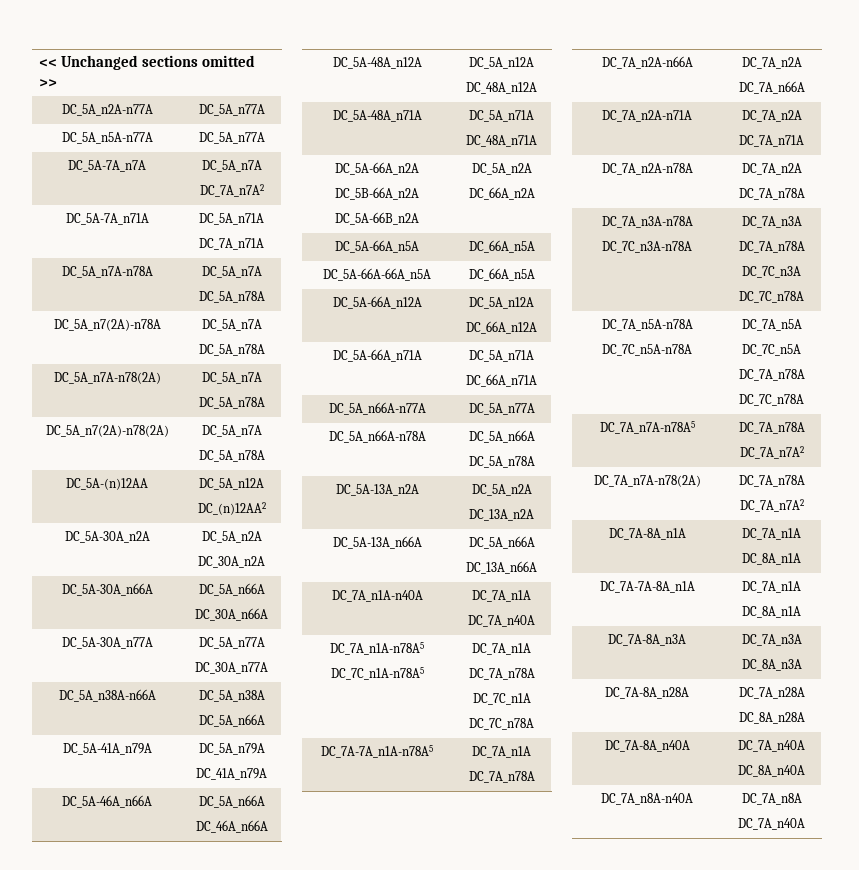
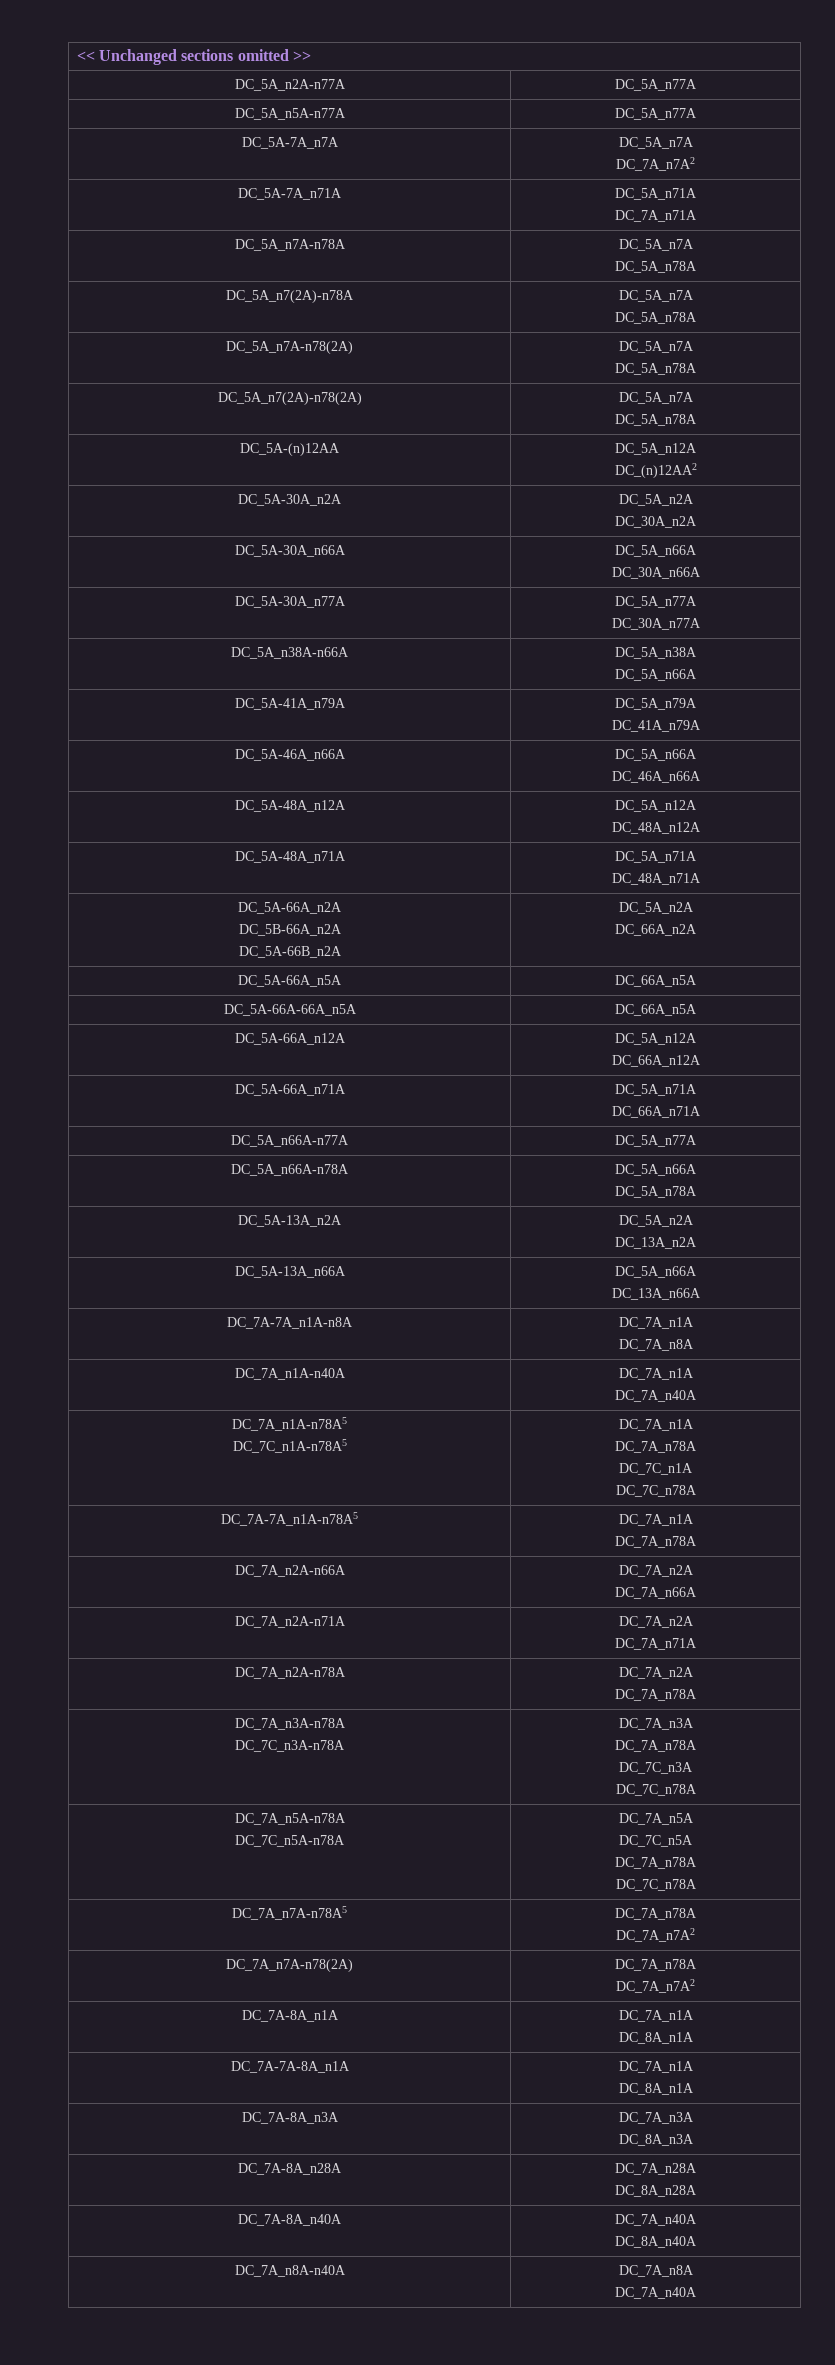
(537, 567) none -> [227,1317,353,1329] [618,1317,694,1329] [618,1339,694,1351] // DC_7A-7A_n1A-n8A | DC_7A_n1A // DC_7A_n8A

